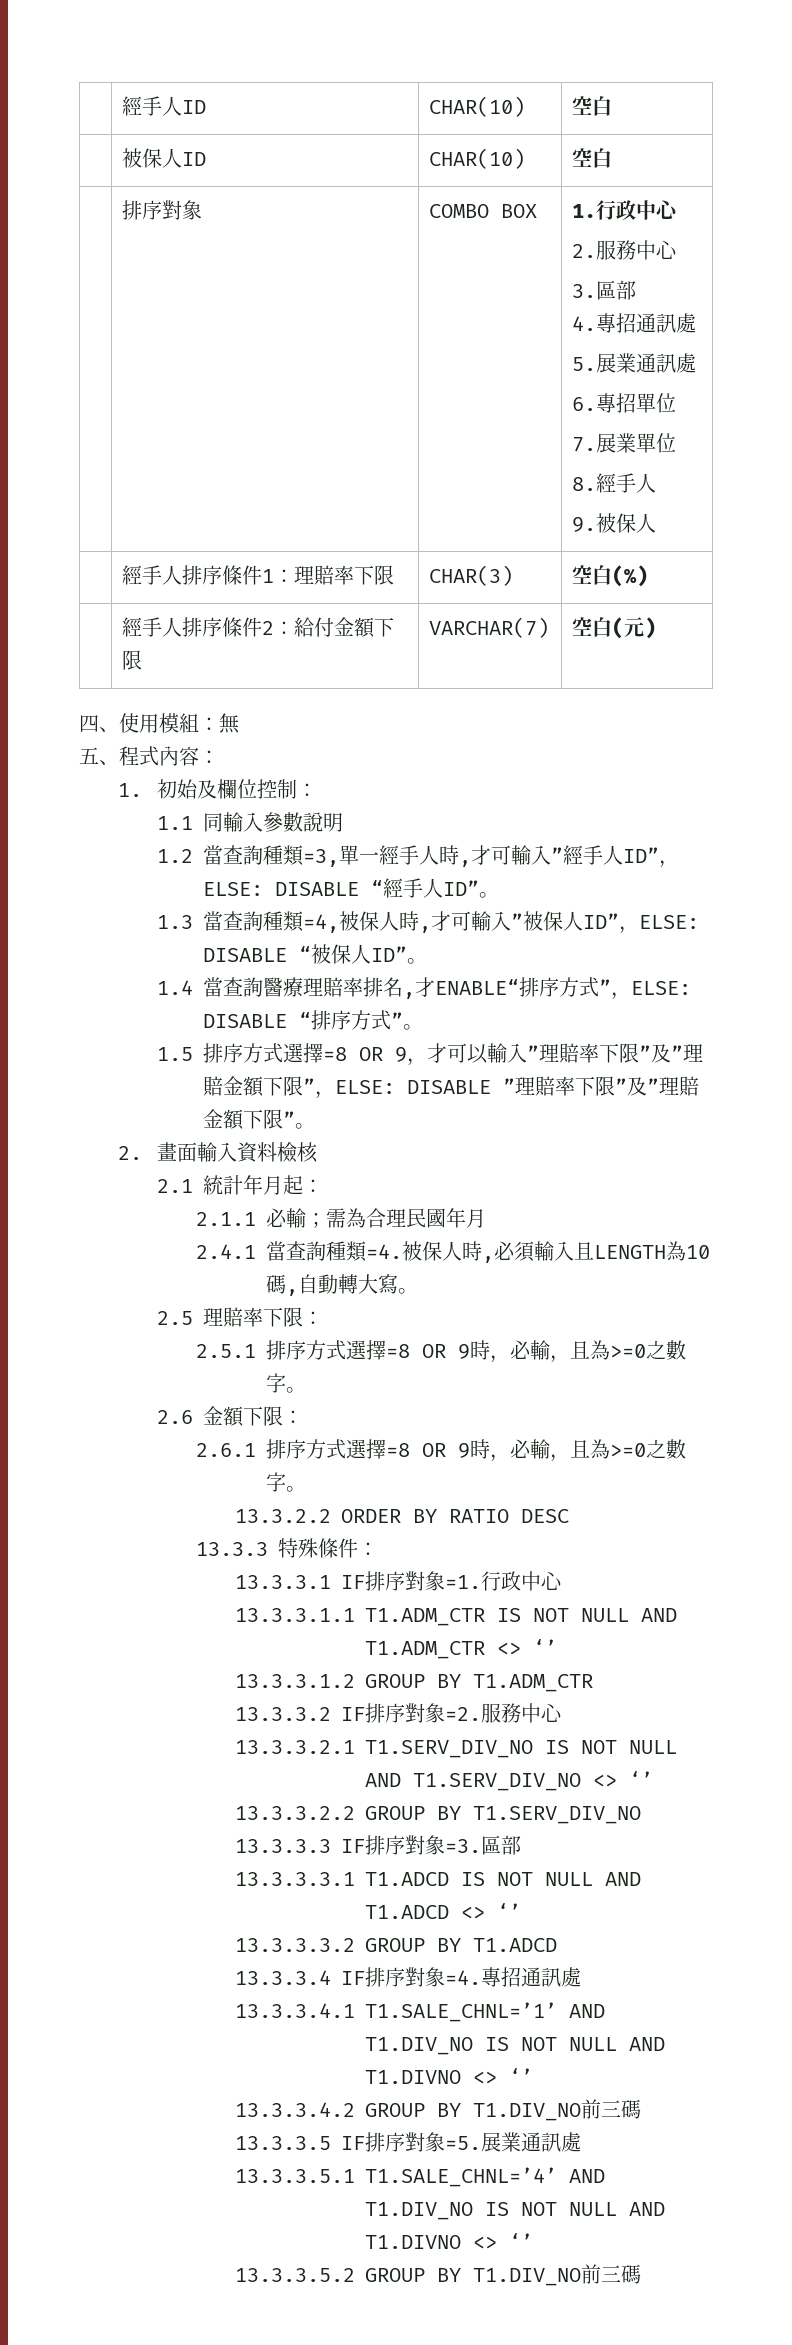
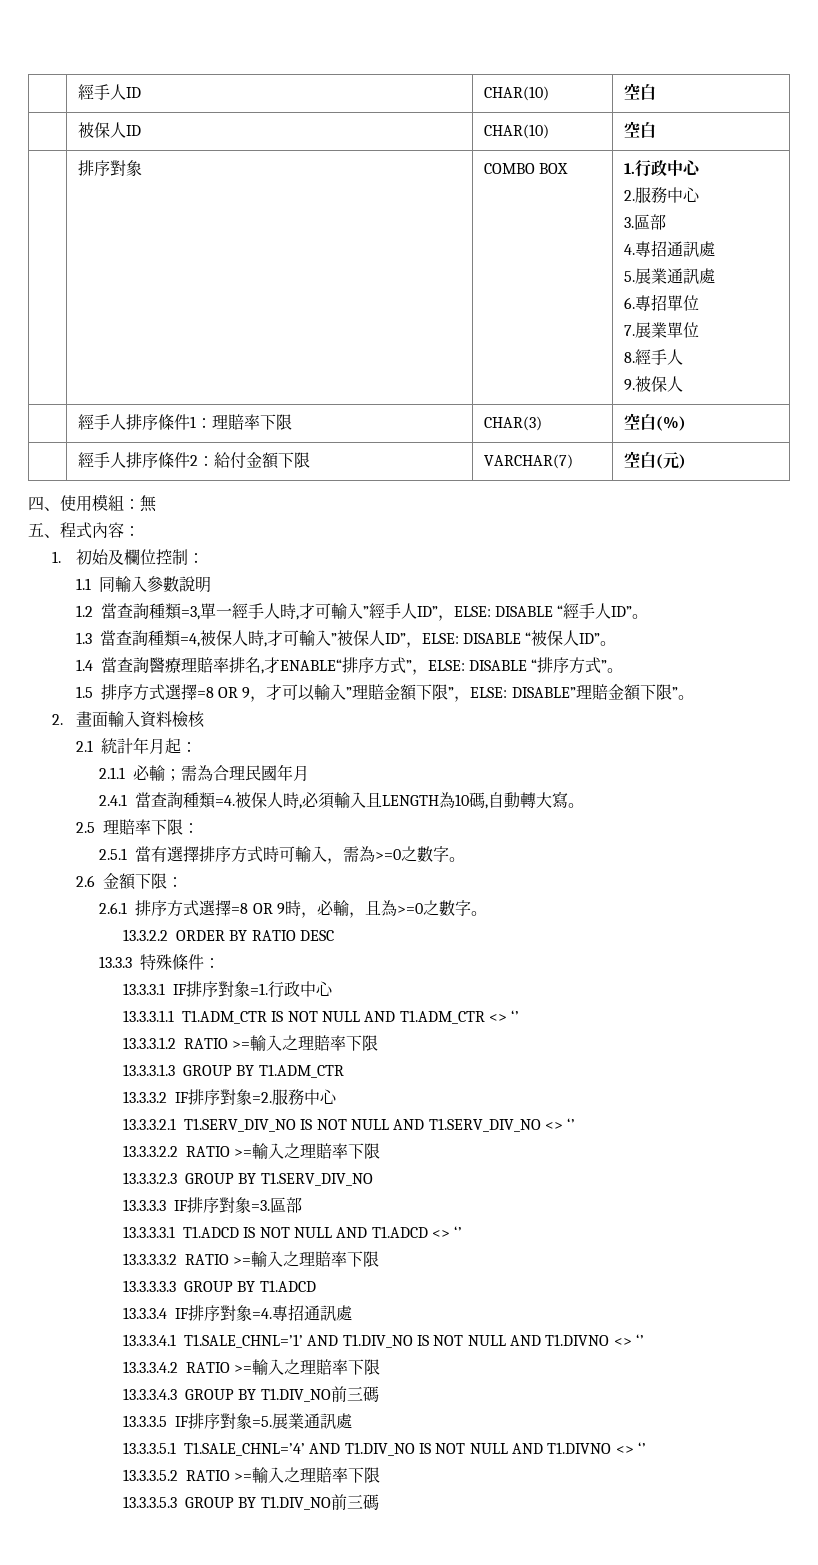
[579,1043,704,1063] [203,1076,224,1096] 率下限”及”理賠 -> (385, 692) none
[407,1076,660,1096] DISABLE ”理賠率下限”及” -> [511,687,576,698] DISABLE”
[266,1340,591,1363] 排序方式選擇=8 OR 9時，必輸，且 -> [135,846,360,864] 當有選擇排序方式時可輸入，需
(356, 1681) none -> [184,1035,379,1051] [123,1064,176,1076] RATIO >=輸入之理賠率下限 // 13.3.3.1.3
(356, 1813) none -> [186,1143,381,1159] [123,1172,178,1184] RATIO >=輸入之理賠率下限 // 13.3.3.2.3
(356, 1945) none -> [185,1251,380,1267] [123,1280,177,1292] RATIO >=輸入之理賠率下限 // 13.3.3.3.3
(356, 2109) none -> [186,1359,381,1375] [123,1388,178,1400] RATIO >=輸入之理賠率下限 // 13.3.3.4.3
(356, 2275) none -> [186,1467,381,1483] [123,1496,178,1508] RATIO >=輸入之理賠率下限 // 13.3.3.5.3

